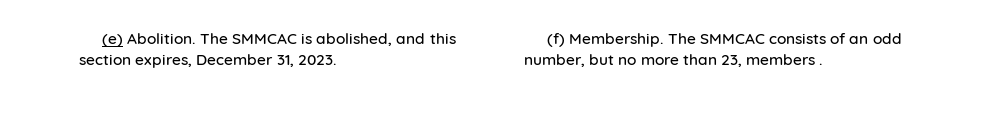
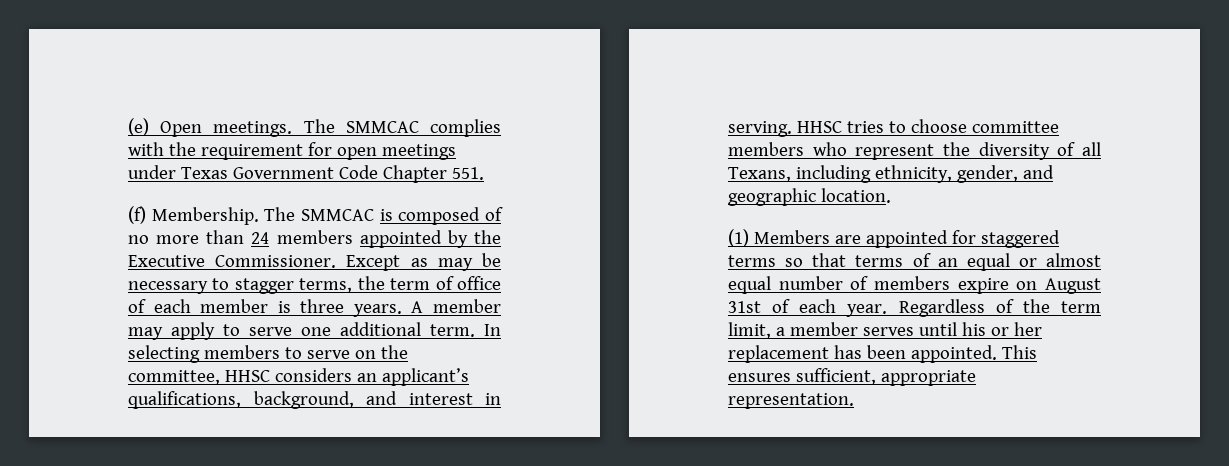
[127,33,456,46] [79,54,336,68] [547,33,902,47] [524,54,823,67] Abolition. The SMMCAC is abolished, and this section expires, December 31, 2023. // (f) Membership. The SMMCAC consists of an odd number, but no more than 23, members . -> [160,119,501,137] [128,142,456,160] [128,165,484,183] [128,206,503,225] [128,230,501,248] [128,253,501,271] [128,276,502,294] [128,299,501,317] [128,322,501,340] [128,345,408,363] [128,368,469,386] [128,391,501,409] [728,119,1059,137] [728,142,1101,160] [728,165,1054,183] [728,188,891,206] [728,229,1060,248] [728,253,1101,271] [728,276,1101,294] [728,299,1101,317] [728,322,1042,339] [728,345,1037,363] [728,368,976,386] [728,393,854,409] Open meetings. The SMMCAC complies with the requirement for open meetings under Texas Government Code Chapter 551. // (f) Membership. The SMMCAC is composed of no more than 24 members appointed by the Executive Commissioner. Except as may be necessary to stagger terms, the term of office of each member is three years. A member may apply to serve one additional term. In selecting members to serve on the committee, HHSC considers an applicant’s qualifications, background, and interest in serving. HHSC tries to choose committee members who represent the diversity of all Texans, including ethnicity, gender, and geographic location. // (1) Members are appointed for staggered terms so that terms of an equal or almost equal number of members expire on August 31st of each year. Regardless of the term limit, a member serves until his or her replacement has been appointed. This ensures sufficient, appropriate representation.

